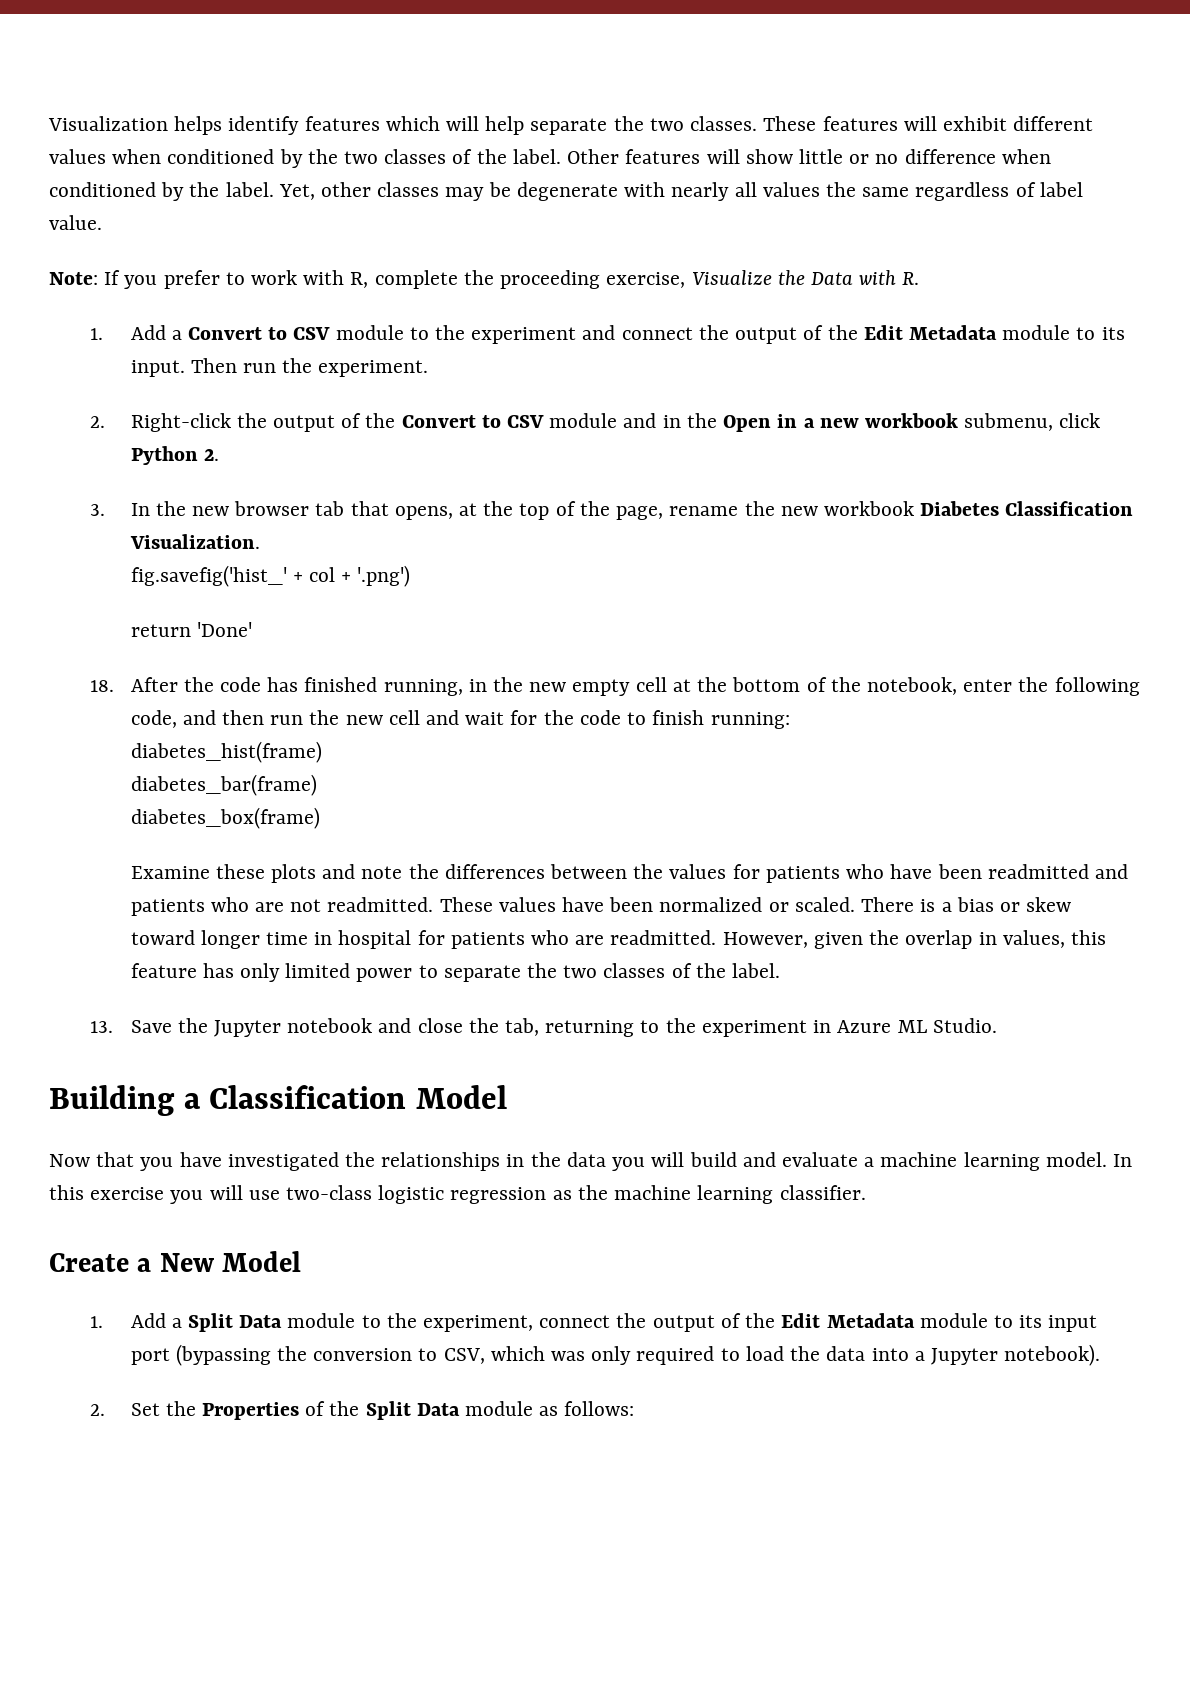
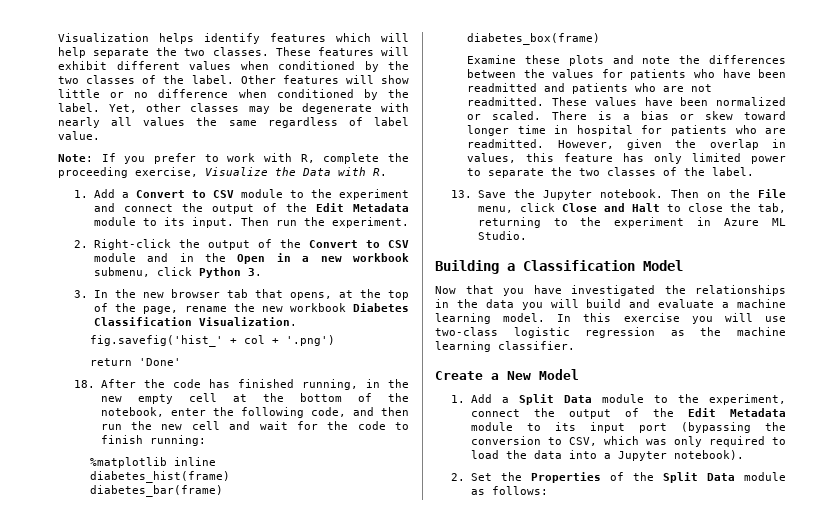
[203,449,219,461] 2. -> [247,268,262,276] 3.
(790, 720) none -> [90,457,217,468] // %matplotlib inline
[287,1018,412,1033] notebook and -> [599,189,786,198] [477,203,681,213] notebook. Then on the File menu, click Close and Halt to

